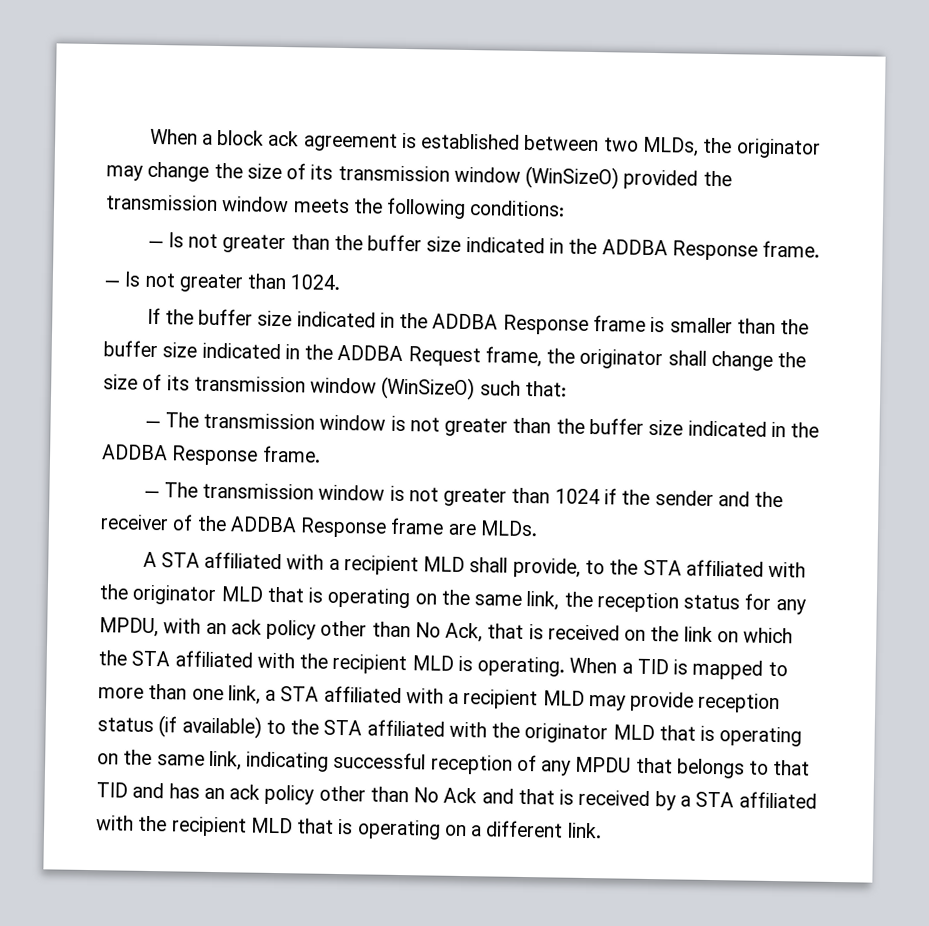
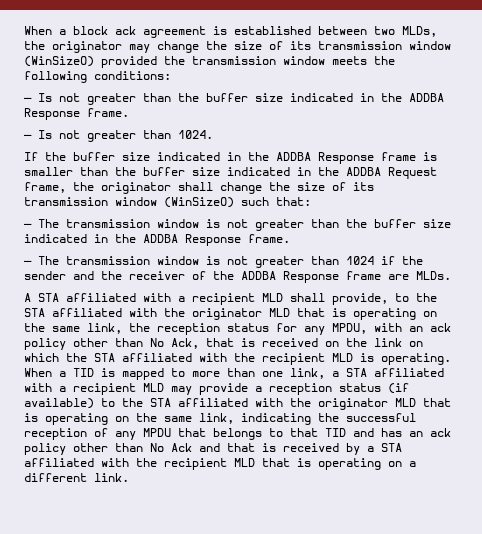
(695, 701) none -> [255,386,262,392] a
(330, 761) none -> [318,413,339,422] the

